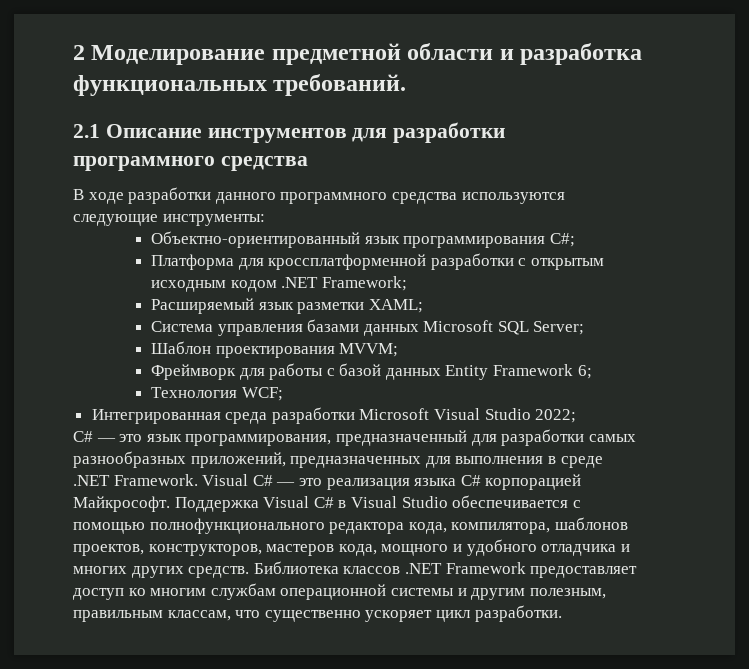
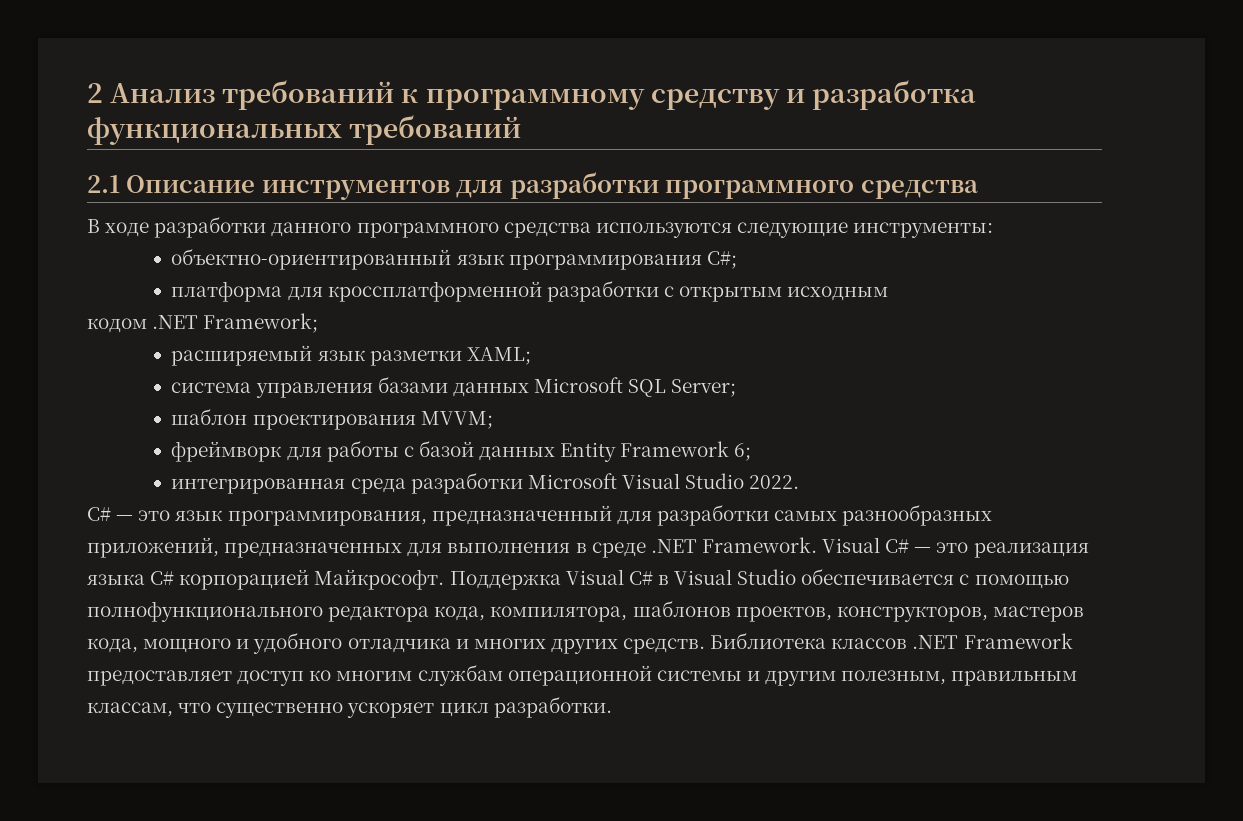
[91,43,494,65] Моделирование предметной области -> [110,80,780,110] Анализ требований к программному средству
[273,74,407,96] требований. -> [349,115,522,145] требований
[150,231,360,248] Объектно-ориентированный -> [171,248,452,270] объектно-ориентированный
[150,254,234,270] Платформа -> [171,281,283,302] платформа
(226, 286) none -> (889, 293) //
[150,298,254,314] Расширяемый -> [171,345,313,366] расширяемый
[150,321,213,332] Система -> [171,382,252,393] система
[150,341,211,354] Шаблон -> [171,408,248,425] шаблон
[150,364,236,380] Фреймворк -> [171,441,283,462] фреймворк
[150,387,283,401] [91,409,221,424] Технология WCF; // Интегрированная -> [171,478,346,494] интегрированная
[535,409,577,423] 2022; -> [749,475,800,489] 2022.

